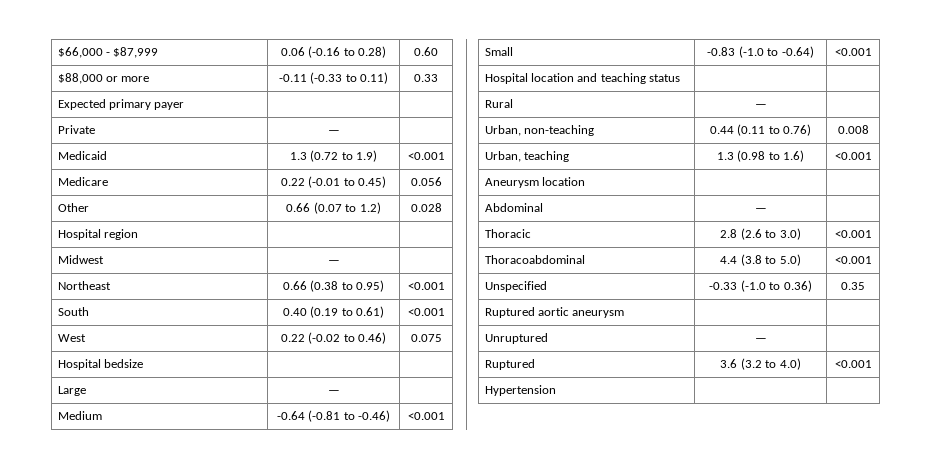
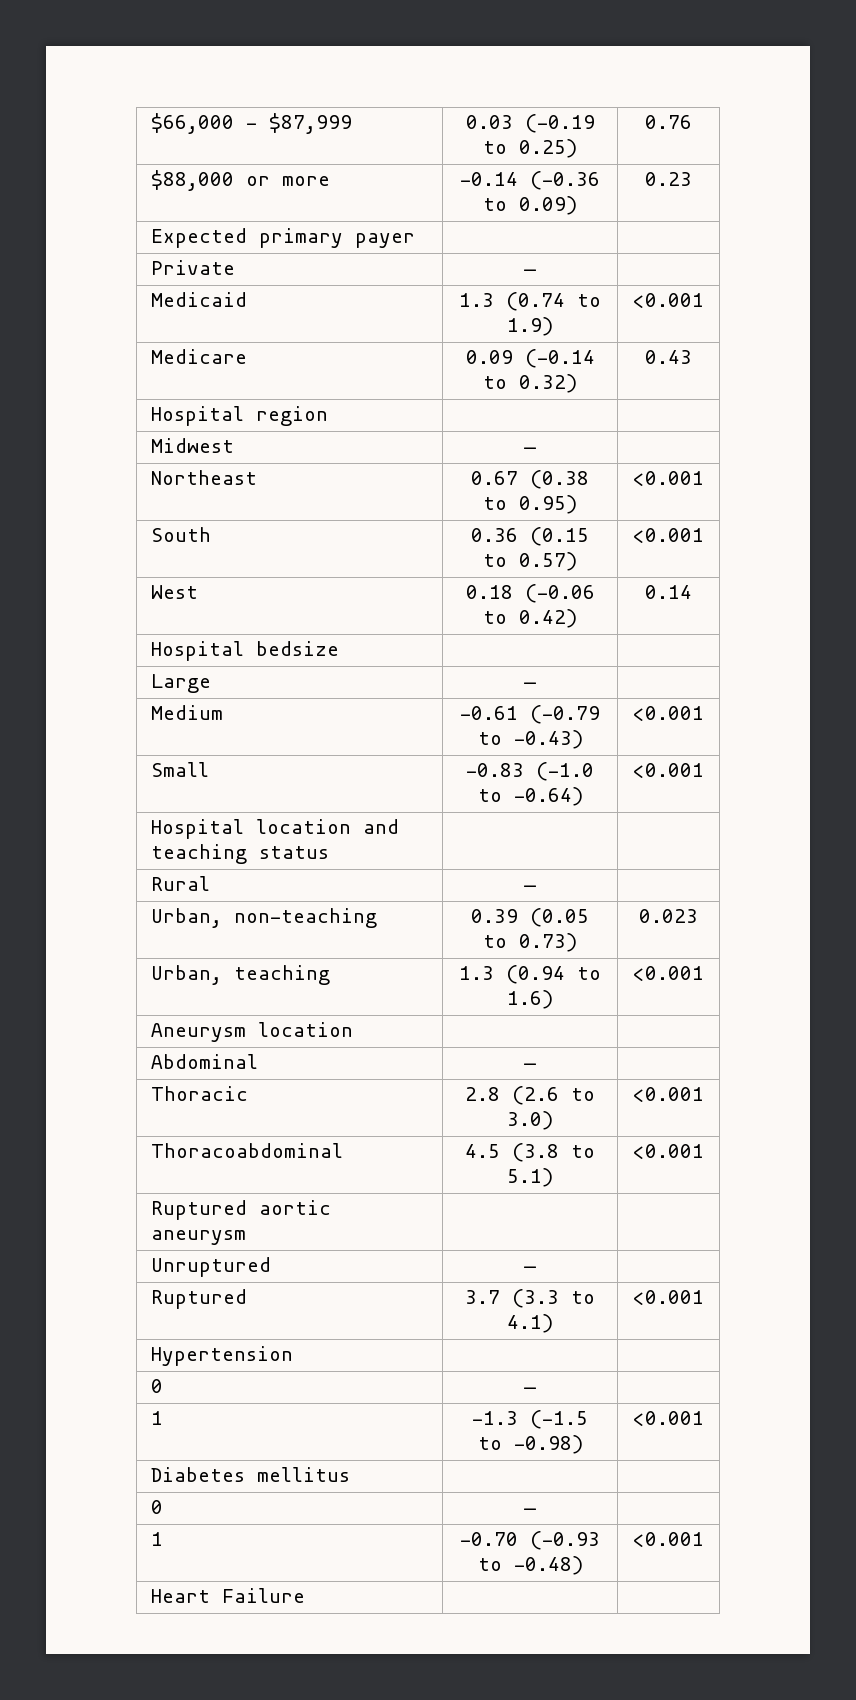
[280,46,387,58] [414,47,438,56] [57,73,150,84] [278,72,389,84] [414,74,438,82] 0.06 (-0.16 to 0.28) | 0.60 // $88,000 or more | -0.11 (-0.33 to 0.11) | 0.33 -> [465,114,595,133] [483,139,577,158] [645,115,692,129] [150,170,330,191] [460,171,600,190] [483,196,577,215] [645,172,692,186] 0.03 (-0.19 to 0.25) | 0.76 // $88,000 or more | -0.14 (-0.36 to 0.09) | 0.23
[310,150,339,162] (0.72 -> [506,292,565,311] (0.74
[280,176,387,188] [410,177,442,186] [57,203,89,212] [286,202,381,214] [410,203,442,212] 0.22 (-0.01 to 0.45) | 0.056 // Other | 0.66 (0.07 to 1.2) | 0.028 -> [465,349,595,368] [483,374,577,393] [645,350,692,364] 0.09 (-0.14 to 0.32) | 0.43
[282,281,307,290] 0.66 -> [471,471,518,485] 0.67
[282,306,385,318] [407,308,445,316] [57,334,86,342] [280,332,387,344] [410,334,442,342] 0.40 (0.19 to 0.61) | <0.001 // West | 0.22 (-0.02 to 0.46) | 0.075 -> [471,527,589,546] [483,552,577,571] [633,528,704,543] [150,585,198,599] [465,584,595,603] [483,609,577,628] [645,585,692,599] 0.36 (0.15 to 0.57) | <0.001 // West | 0.18 (-0.06 to 0.42) | 0.14
[276,410,391,422] -0.64 (-0.81 to -0.46) -> [460,705,600,724] [477,730,583,749] -0.61 (-0.79 to -0.43)
[709,124,812,136] [837,125,869,134] 0.44 (0.11 to 0.76) | 0.008 -> [471,908,589,927] [483,933,577,952] [639,909,698,923] 0.39 (0.05 to 0.73) | 0.023
[737,150,766,162] (0.98 -> [506,965,565,984] (0.94
[720,256,738,264] 4.4 -> [465,1144,500,1158] 4.5
[779,254,801,266] [834,256,872,264] [484,281,547,292] [709,280,812,292] [841,282,865,290] 5.0) | <0.001 // Unspecified | -0.33 (-1.0 to 0.36) | 0.35 -> [507,1168,553,1187] [633,1144,704,1159] 5.1) | <0.001
[720,358,801,370] [834,360,872,368] [484,385,556,396] 3.6 (3.2 to 4.0) | <0.001 // Hypertension -> [465,1289,595,1308] [507,1314,553,1333] [633,1290,704,1305] [150,1346,293,1366] [150,1379,163,1393] [524,1387,536,1393] [150,1411,163,1425] [472,1410,588,1429] [477,1435,583,1454] [633,1411,704,1426] [150,1467,350,1482] [150,1500,163,1514] [524,1508,536,1514] [150,1532,163,1546] [460,1531,600,1550] [477,1556,583,1575] [633,1532,704,1547] [150,1588,305,1603] 3.7 (3.3 to 4.1) | <0.001 // Hypertension | | // 0 | — | // 1 | -1.3 (-1.5 to -0.98) | <0.001 // Diabetes mellitus | | // 0 | — | // 1 | -0.70 (-0.93 to -0.48) | <0.001 // Heart Failure

